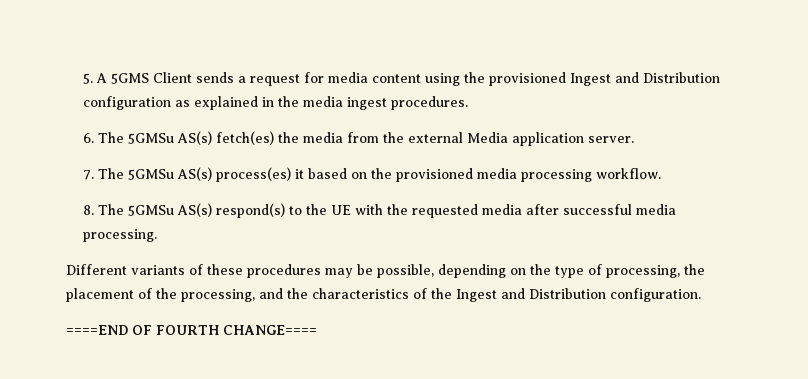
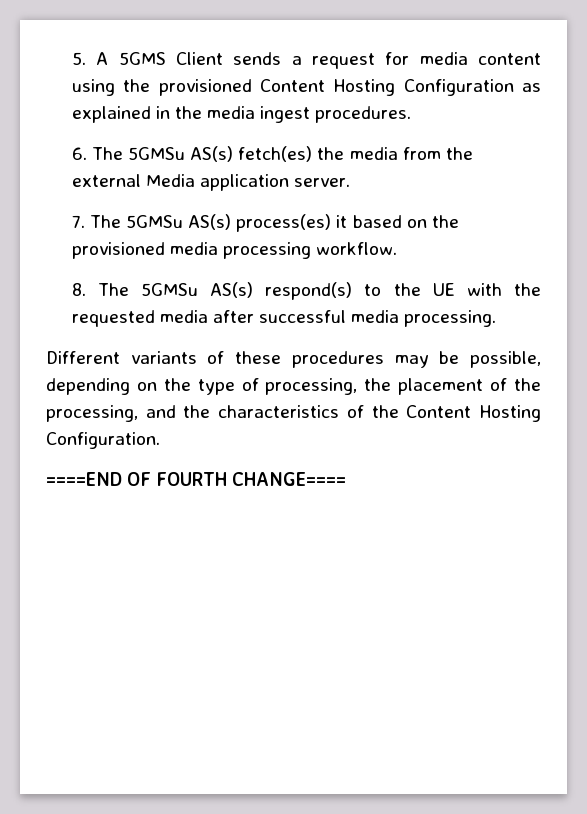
[570,72,721,86] [83,96,172,110] Ingest and Distribution configuration -> [259,79,514,96] Content Hosting Configuration
[456,288,701,302] Ingest and Distribution configuration. -> [406,405,541,422] [46,432,160,449] Content Hosting Configuration.

